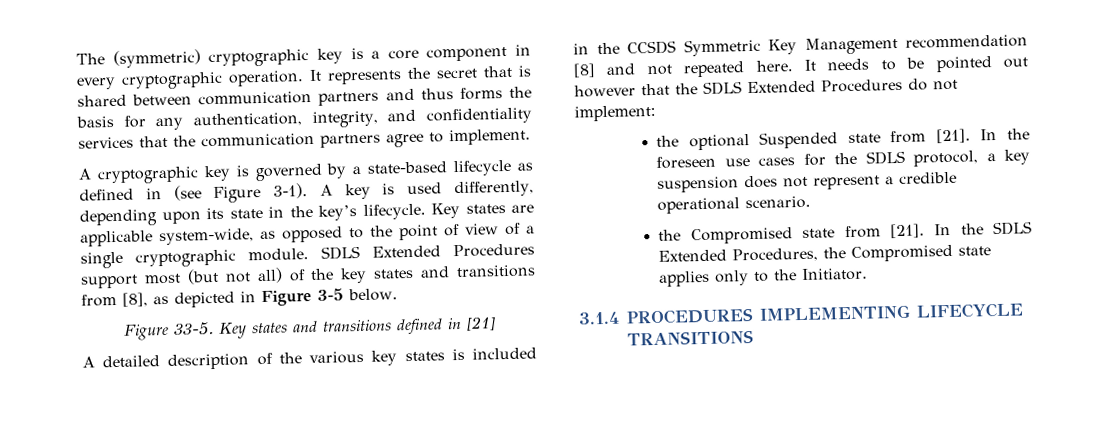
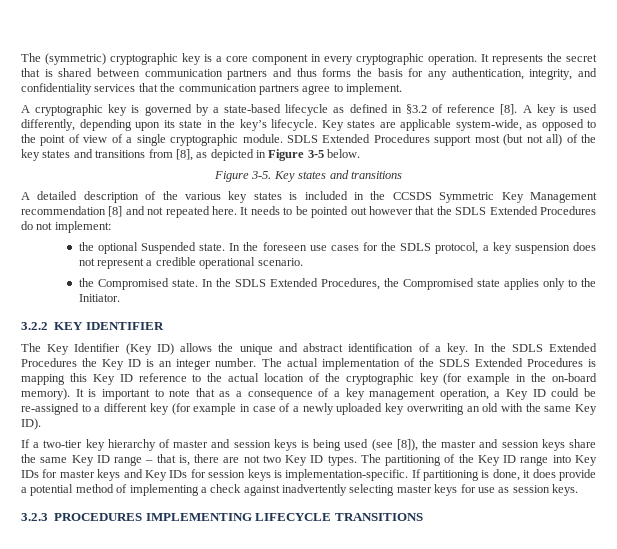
[173,183,309,203] (see Figure 3-1). -> [405,104,518,115] §3.2 of reference [8].
[172,322,214,336] 33-5. -> [251,171,272,179] 3-5.
[395,316,496,335] defined in [21] -> (402, 175) none
[847,128,971,144] state from [21]. -> [199,243,226,251] state.
[802,223,925,239] state from [21]. -> [171,279,198,287] state.
[578,311,620,325] 3.1.4 -> [21,322,164,330] [21,343,598,355] [21,358,596,370] [21,373,597,385] [21,388,597,400] [21,403,597,415] [21,418,41,430] [21,439,596,451] [21,454,597,466] [21,469,597,481] [21,484,578,496] [21,513,48,521] 3.2.2 KEY IDENTIFIER // The Key Identifier (Key ID) allows the unique and abstract identification of a key. In the SDLS Extended Procedures the Key ID is an integer number. The actual implementation of the SDLS Extended Procedures is mapping this Key ID reference to the actual location of the cryptographic key (for example in the on-board memory). It is important to note that as a consequence of a key management operation, a Key ID could be re-assigned to a different key (for example in case of a newly uploaded key overwriting an old with the same Key ID). // If a two-tier key hierarchy of master and session keys is being used (see [8]), the master and session keys share the same Key ID range – that is, there are not two Key ID types. The partitioning of the Key ID range into Key IDs for master keys and Key IDs for session keys is implementation-specific. If partitioning is done, it does provide a potential method of implementing a check against inadvertently selecting master keys for use as session keys. // 3.2.3

